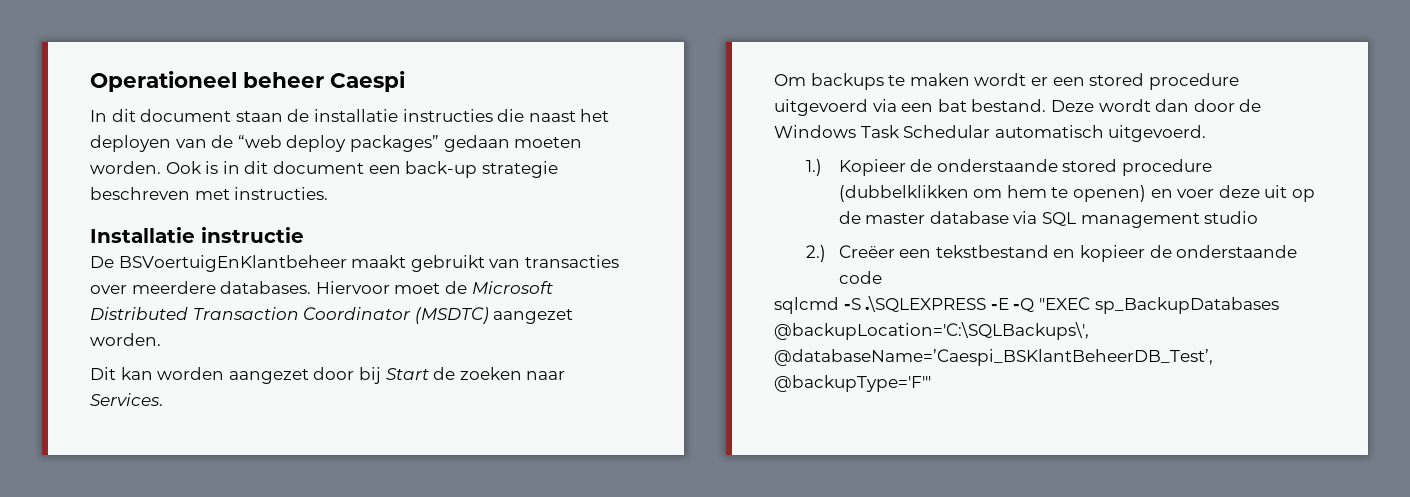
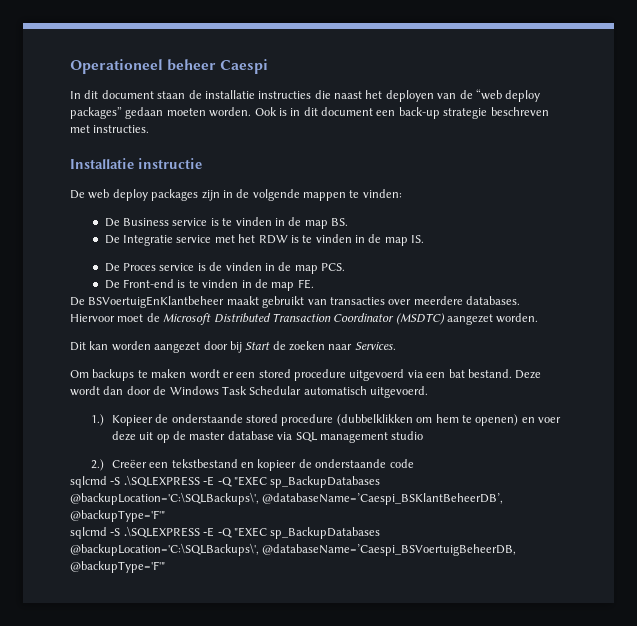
(304, 235) none -> [70,189,402,201] [104,217,349,229] [104,234,425,246] [104,262,346,274] [104,279,314,291] // De web deploy packages zijn in de volgende mappen te vinden: // De Business service is te vinden in de map BS. // De Integratie service met het RDW is te vinden in de map IS. // De Proces service is de vinden in de map PCS. // De Front-end is te vinden in de map FE.
[774,349,1213,366] [774,375,931,392] @databaseName=’Caespi_BSKlantBeheerDB_Test’, @backupType='F'" -> [262,493,504,505] [70,510,165,522] [70,526,381,539] [70,543,517,556] [70,561,165,573] @databaseName=’Caespi_BSKlantBeheerDB’, @backupType='F'" // sqlcmd -S .\SQLEXPRESS -E -Q "EXEC sp_BackupDatabases @backupLocation='C:\SQLBackups\', @databaseName=’Caespi_BSVoertuigBeheerDB, @backupType='F'"

